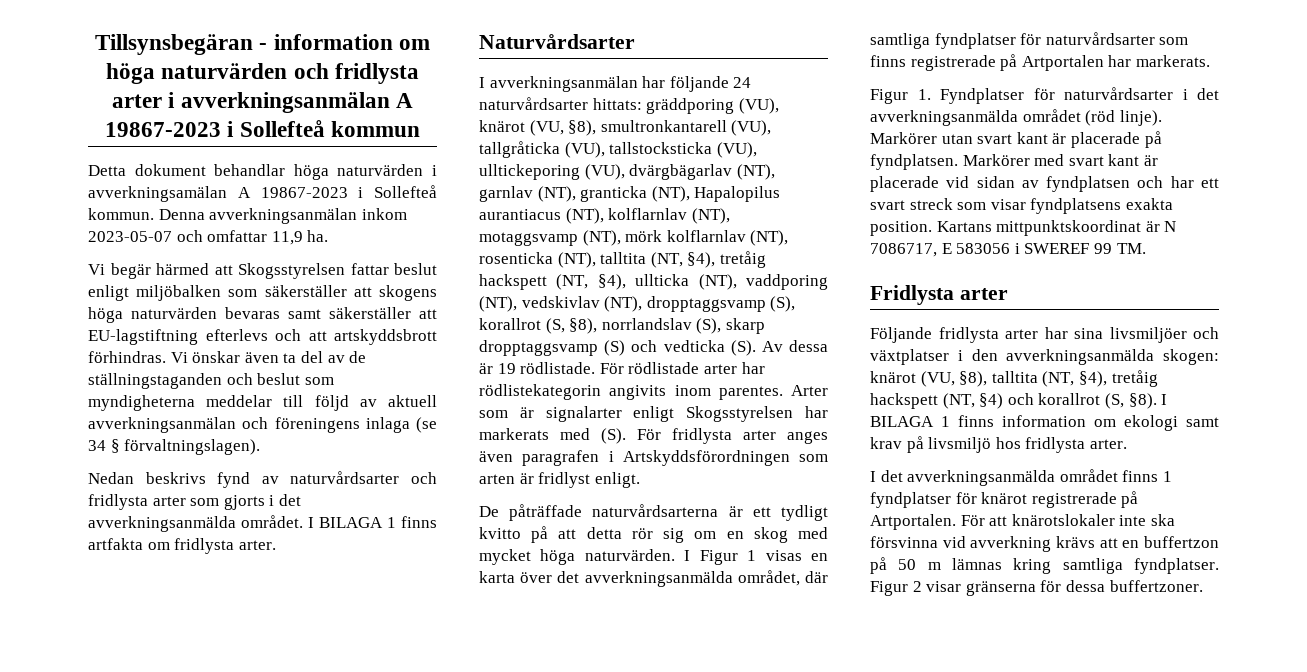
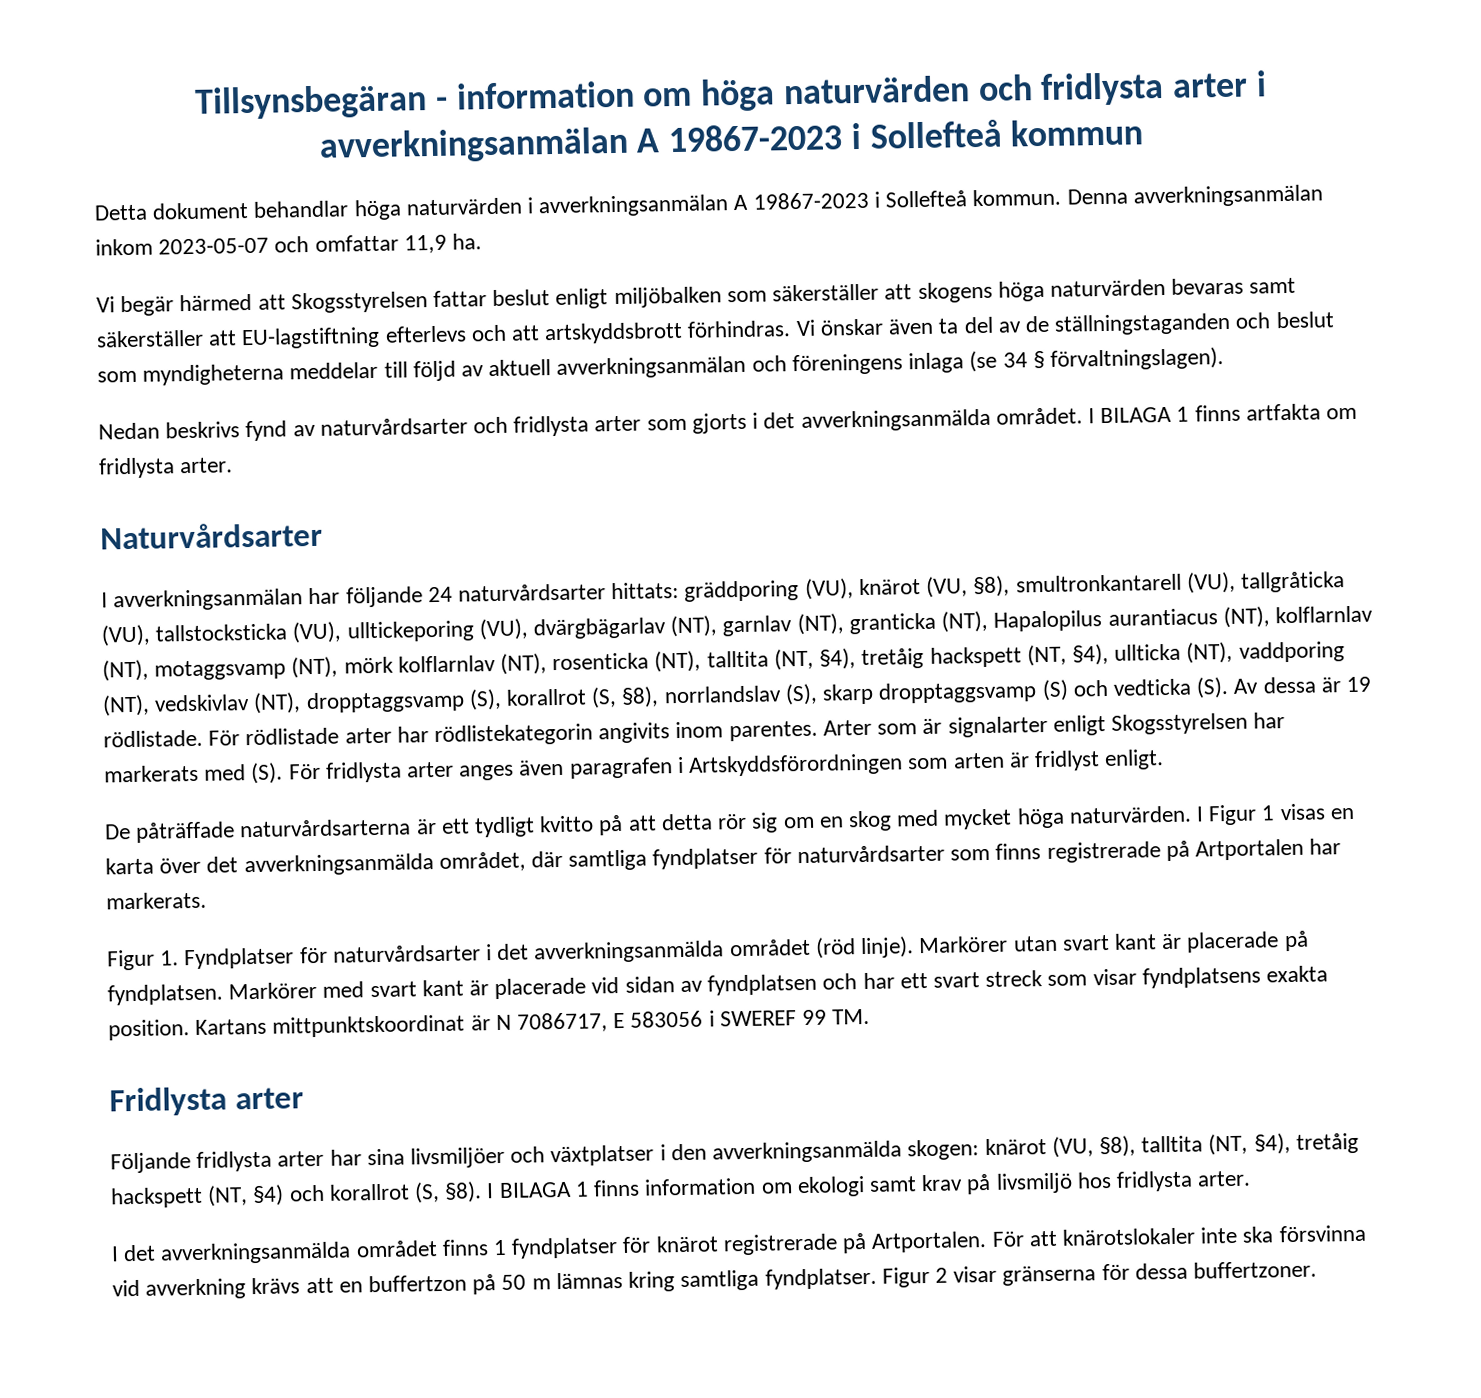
[88,186,227,202] avverkningsamälan -> [538,194,730,218] avverkningsanmälan

